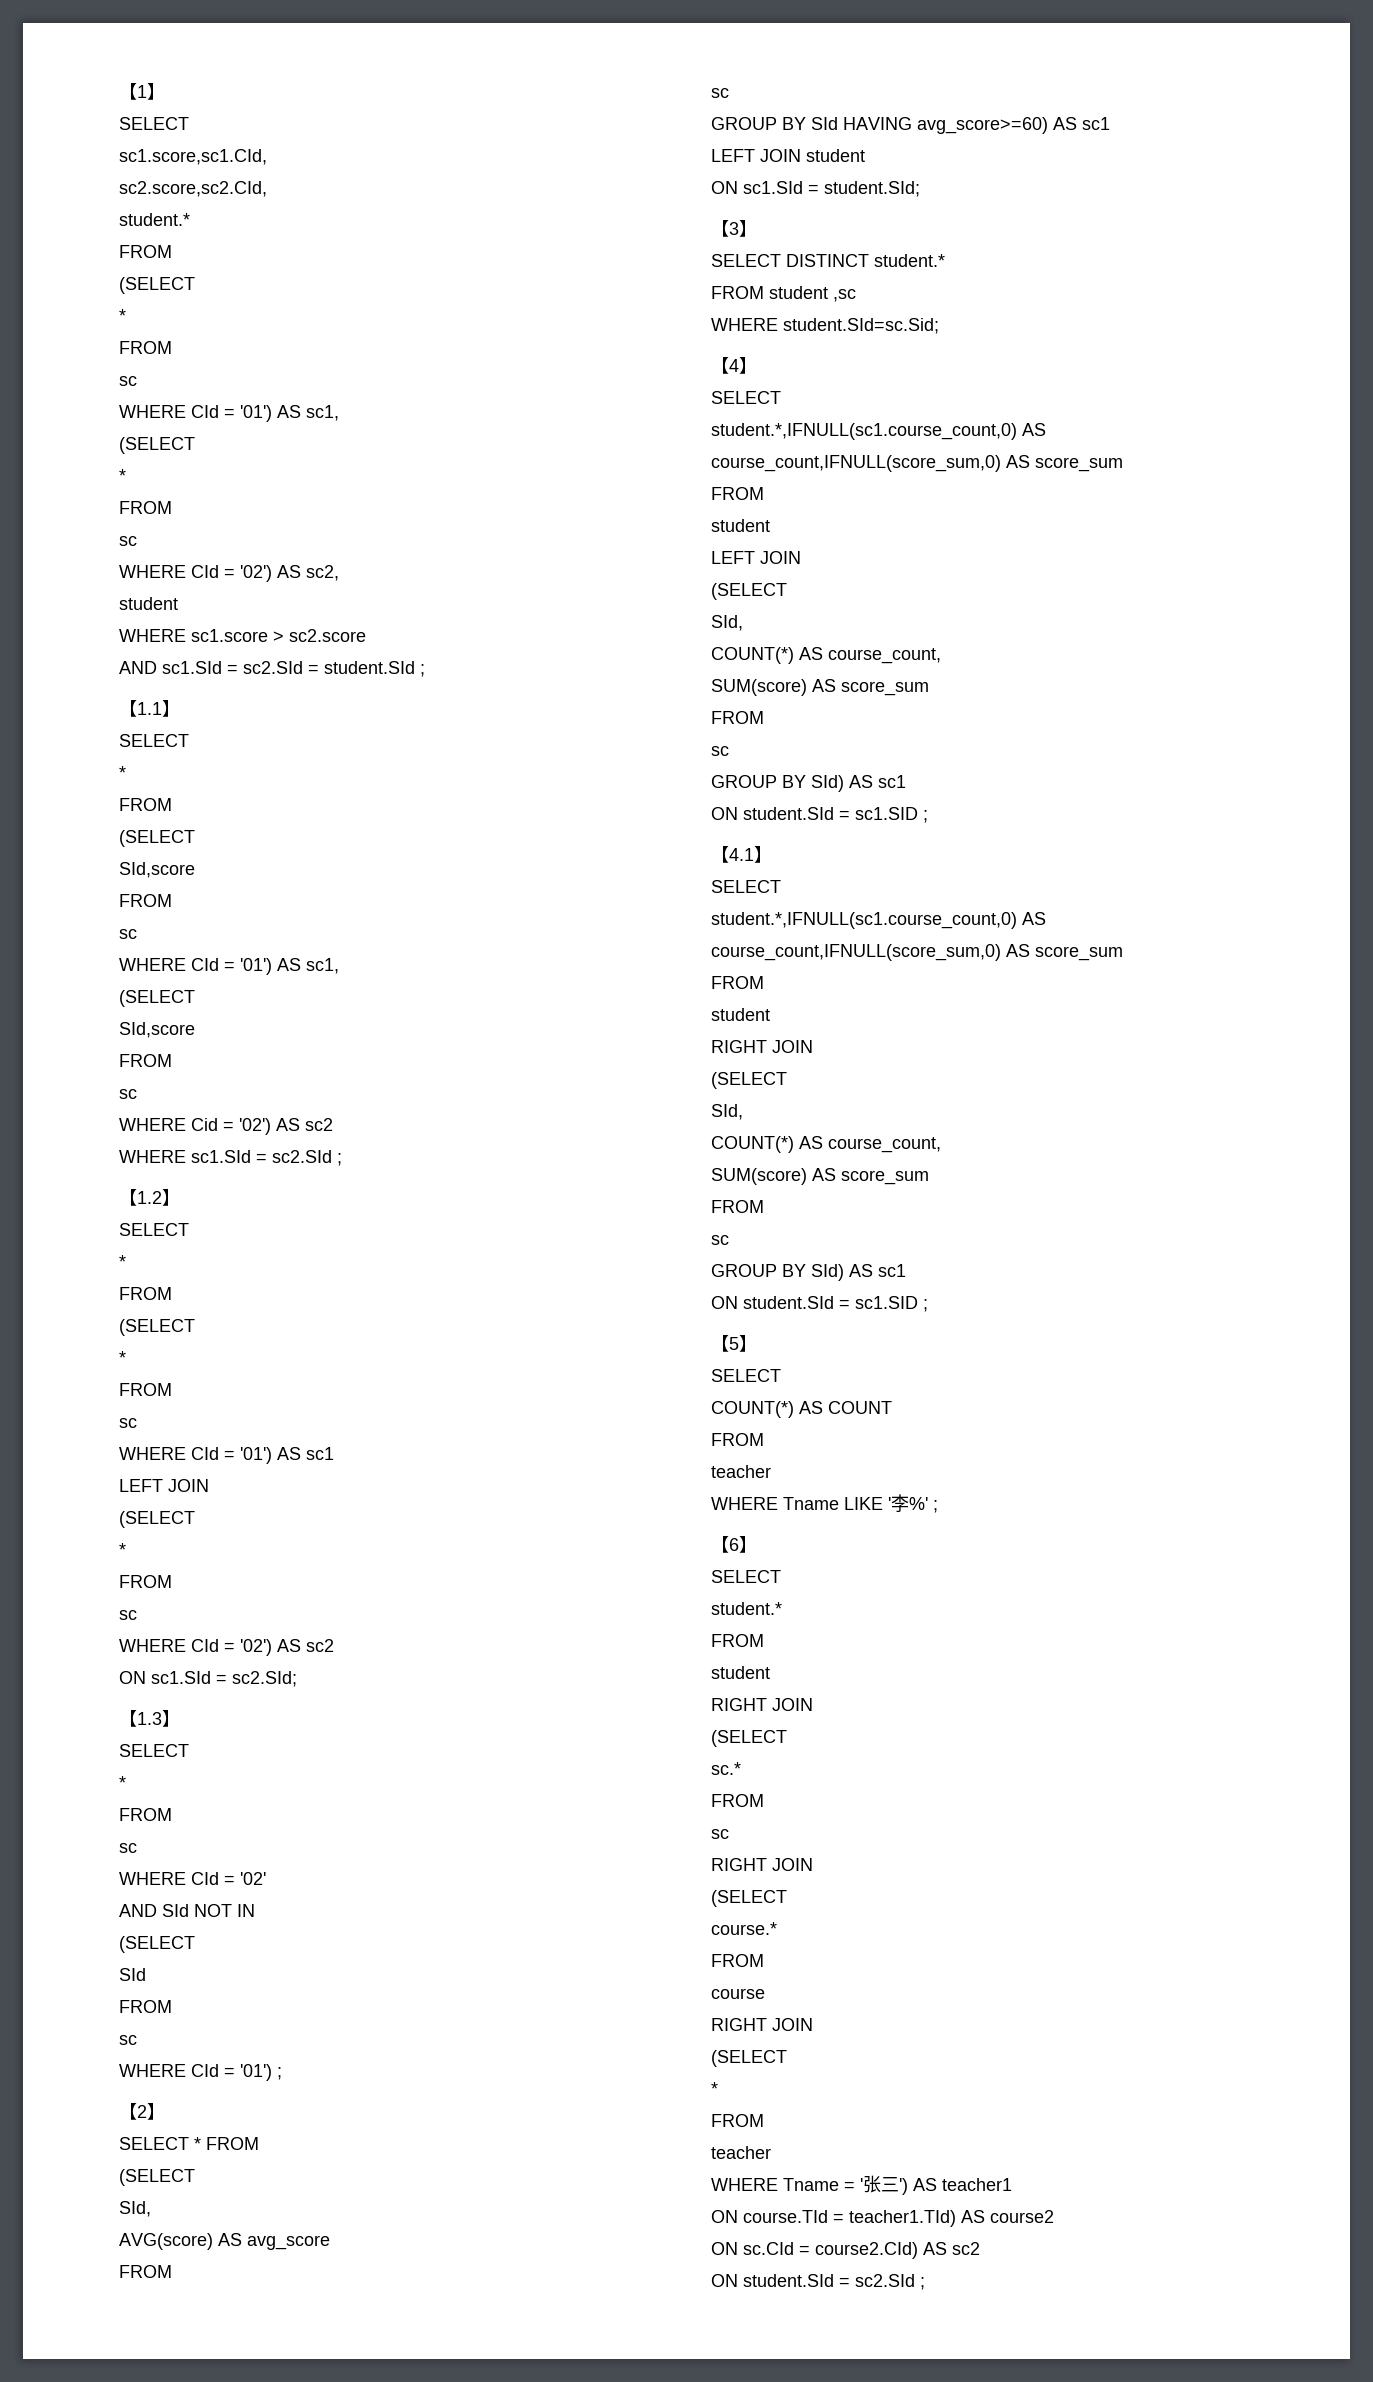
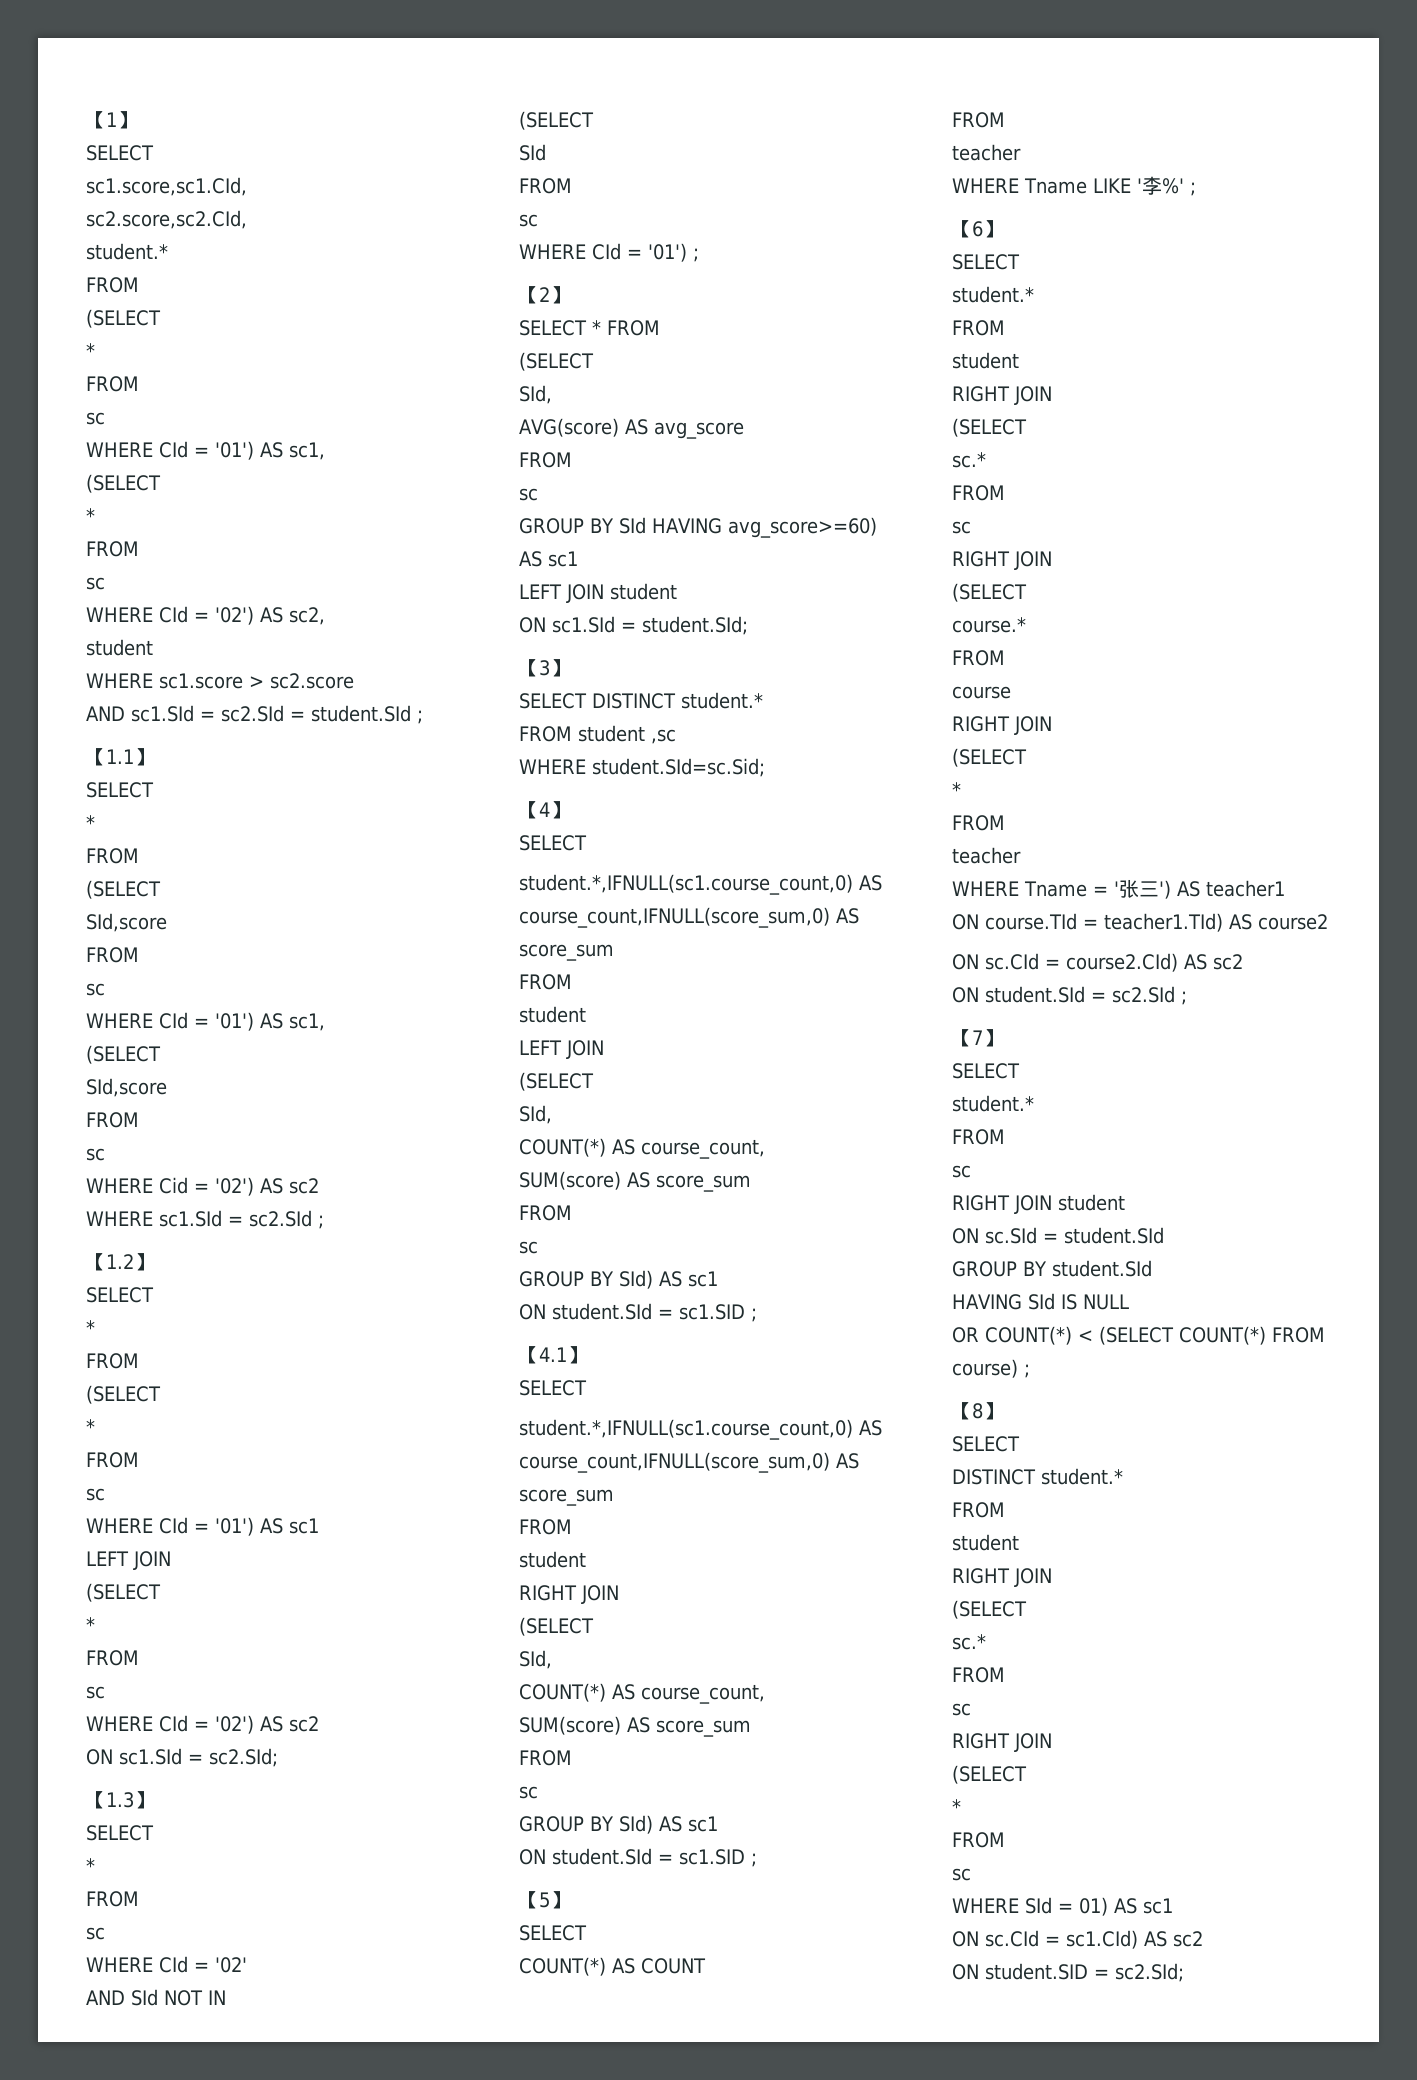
(925, 2283) none -> [952,1029,1003,1047] [952,1063,1020,1079] [952,1095,1034,1112] [952,1129,1005,1145] [952,1165,971,1178] [952,1194,1125,1214] [952,1227,1164,1244] [952,1260,1152,1277] [952,1293,1129,1310] [952,1326,1325,1345] [952,1359,1030,1378] [952,1402,1003,1420] [952,1436,1020,1452] [952,1468,1123,1485] [952,1502,1005,1518] [952,1534,1019,1551] [952,1568,1052,1587] [952,1600,1027,1619] [952,1634,986,1650] [952,1667,1005,1683] [952,1703,971,1716] [952,1733,1052,1752] [952,1765,1027,1784] [952,1799,961,1814] [952,1832,1005,1848] [952,1868,971,1881] [952,1897,1173,1916] [952,1930,1203,1949] [952,1963,1184,1982] // 【7】 // SELECT // student.* // FROM // sc // RIGHT JOIN student // ON sc.SId = student.SId // GROUP BY student.SId // HAVING SId IS NULL // OR COUNT(*) < (SELECT COUNT(*) FROM course) ; // 【8】 // SELECT // DISTINCT student.* // FROM // student // RIGHT JOIN // (SELECT // sc.* // FROM // sc // RIGHT JOIN // (SELECT // * // FROM // sc // WHERE SId = 01) AS sc1 // ON sc.CId = sc1.CId) AS sc2 // ON student.SID = sc2.SId;

